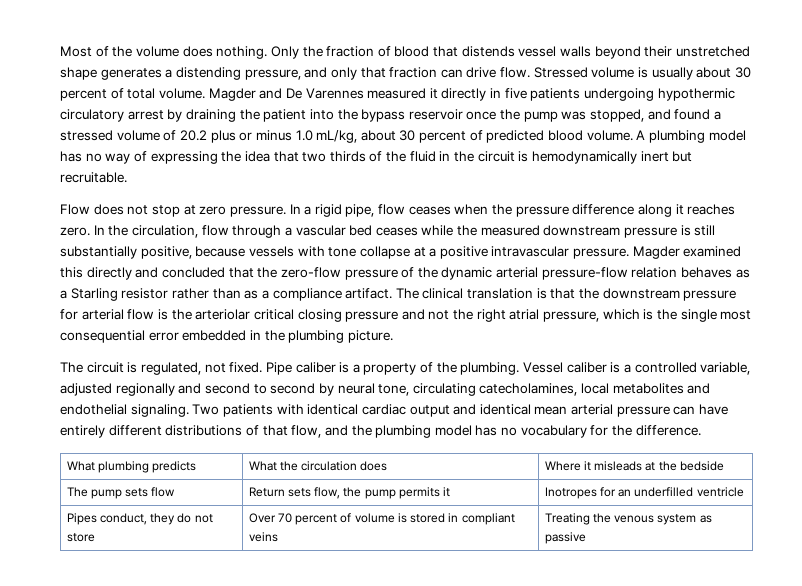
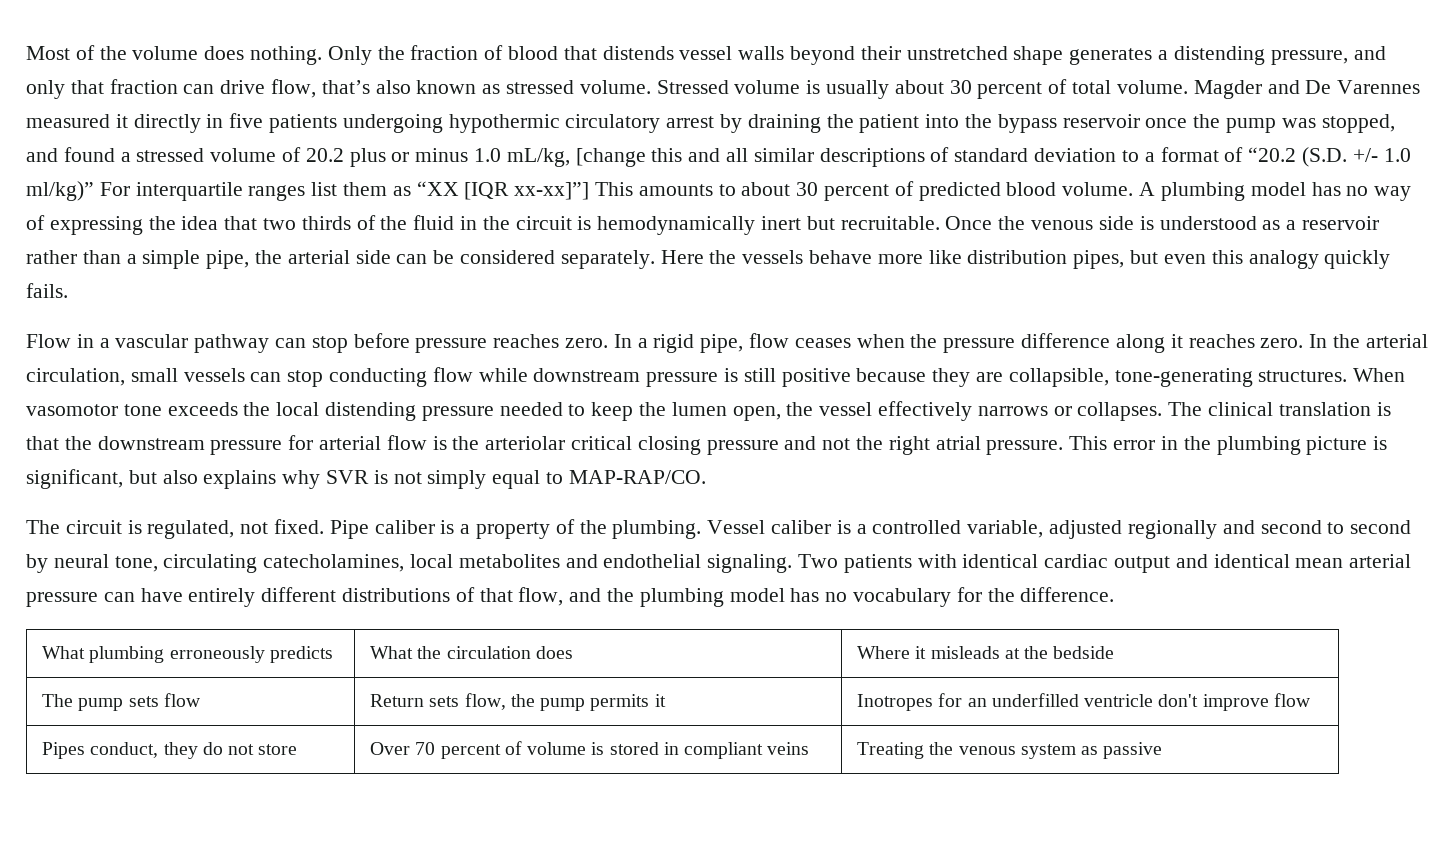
[500,67,531,78] flow. -> [271,79,651,98] flow, that’s also known as stressed volume.
(358, 136) none -> [575,147,1411,167] [26,181,736,201] [change this and all similar descriptions of standard deviation to a format of “20.2 (S.D. +/- 1.0 ml/kg)” For interquartile ranges list them as “XX [IQR xx-xx]”] This amounts to
[60,204,286,217] // Flow does not stop at zero pressure. -> [945,216,1379,230] [26,250,1391,269] [26,283,68,298] [26,333,609,353] Once the venous side is understood as a reservoir rather than a simple pipe, the arterial side can be considered separately. Here the vessels behave more like distribution pipes, but even this analogy quickly fails. // Flow in a vascular pathway can stop before pressure reaches zero.
[131,225,716,238] [60,246,742,259] [60,267,750,280] [60,288,393,301] circulation, flow through a vascular bed ceases while the measured downstream pressure is still substantially positive, because vessels with tone collapse at a positive intravascular pressure. Magder examined this directly and concluded that the zero-flow pressure of the dynamic arterial pressure-flow relation behaves as a Starling resistor rather than as a compliance artifact. -> [1365,334,1428,348] [26,367,1406,387] [26,401,1163,421] arterial circulation, small vessels can stop conducting flow while downstream pressure is still positive because they are collapsible, tone-generating structures. When vasomotor tone exceeds the local distending pressure needed to keep the lumen open, the vessel effectively narrows or collapses.
[543,309,752,322] [60,330,393,343] pressure, which is the single most consequential error embedded in the plumbing picture. -> [986,436,1388,455] [26,469,706,489] pressure. This error in the plumbing picture is significant, but also explains why SVR is not simply equal to MAP-RAP/CO.
(149, 467) none -> [169,646,265,663] erroneously
(744, 492) none -> [1158,693,1310,711] don't improve flow

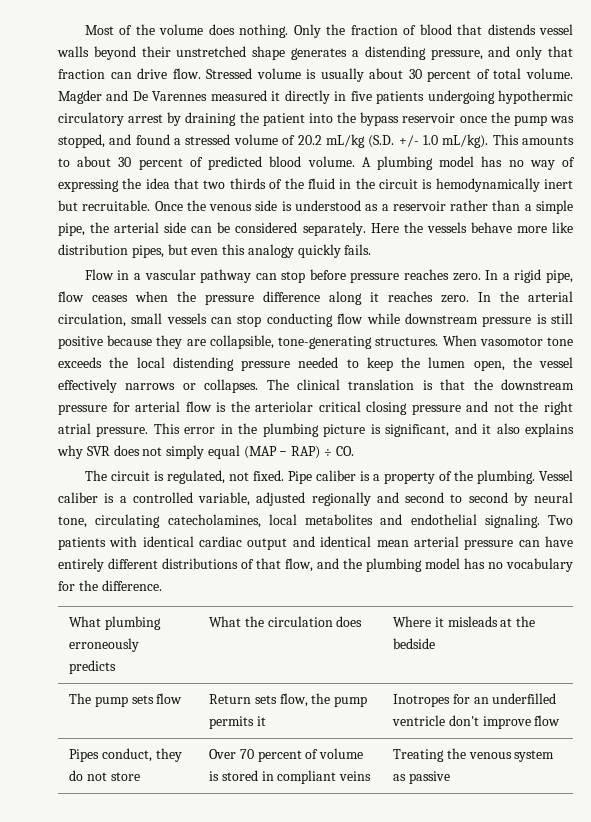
[271,79,651,98] flow, that’s also known as stressed volume. -> [172,68,201,79] flow.
[349,147,1411,167] [26,181,590,201] plus or minus 1.0 mL/kg, [change this and all similar descriptions of standard deviation to a format of “20.2 (S.D. +/- 1.0 ml/kg)” For interquartile ranges list them as “XX [IQR xx-xx]”] -> [325,134,489,148] mL/kg (S.D. +/- 1.0 mL/kg).
[128,470,157,484] but -> [454,423,492,434] and it
[373,470,388,484] is -> [113,445,140,456] does
[546,470,706,484] to MAP-RAP/CO. -> [243,446,354,459] (MAP − RAP) ÷ CO.

